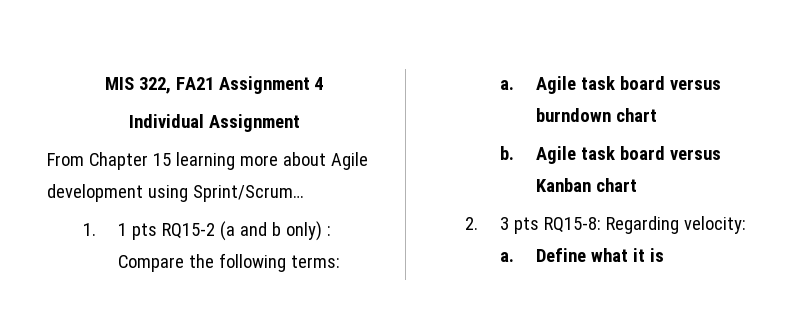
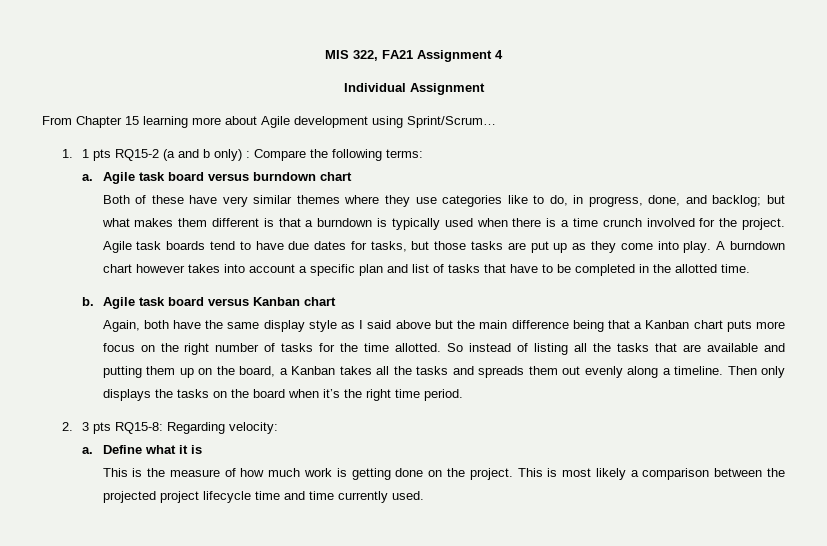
(657, 115) none -> [102,195,785,207] [101,218,785,230] [102,241,786,253] [102,264,750,276] // Both of these have very similar themes where they use categories like to do, in progress, done, and backlog; but what makes them different is that a burndown is typically used when there is a time crunch involved for the project. Agile task boards tend to have due dates for tasks, but those tasks are put up as they come into play. A burndown chart however takes into account a specific plan and list of tasks that have to be completed in the allotted time.
(637, 185) none -> [102,320,786,332] [102,343,785,355] [102,366,785,378] [102,389,463,401] // Again, both have the same display style as I said above but the main difference being that a Kanban chart puts more focus on the right number of tasks for the time allotted. So instead of listing all the tasks that are available and putting them up on the board, a Kanban takes all the tasks and spreads them out evenly along a timeline. Then only displays the tasks on the board when it’s the right time period.
(664, 255) none -> [102,468,786,480] [102,491,424,503] // This is the measure of how much work is getting done on the project. This is most likely a comparison between the projected project lifecycle time and time currently used.

